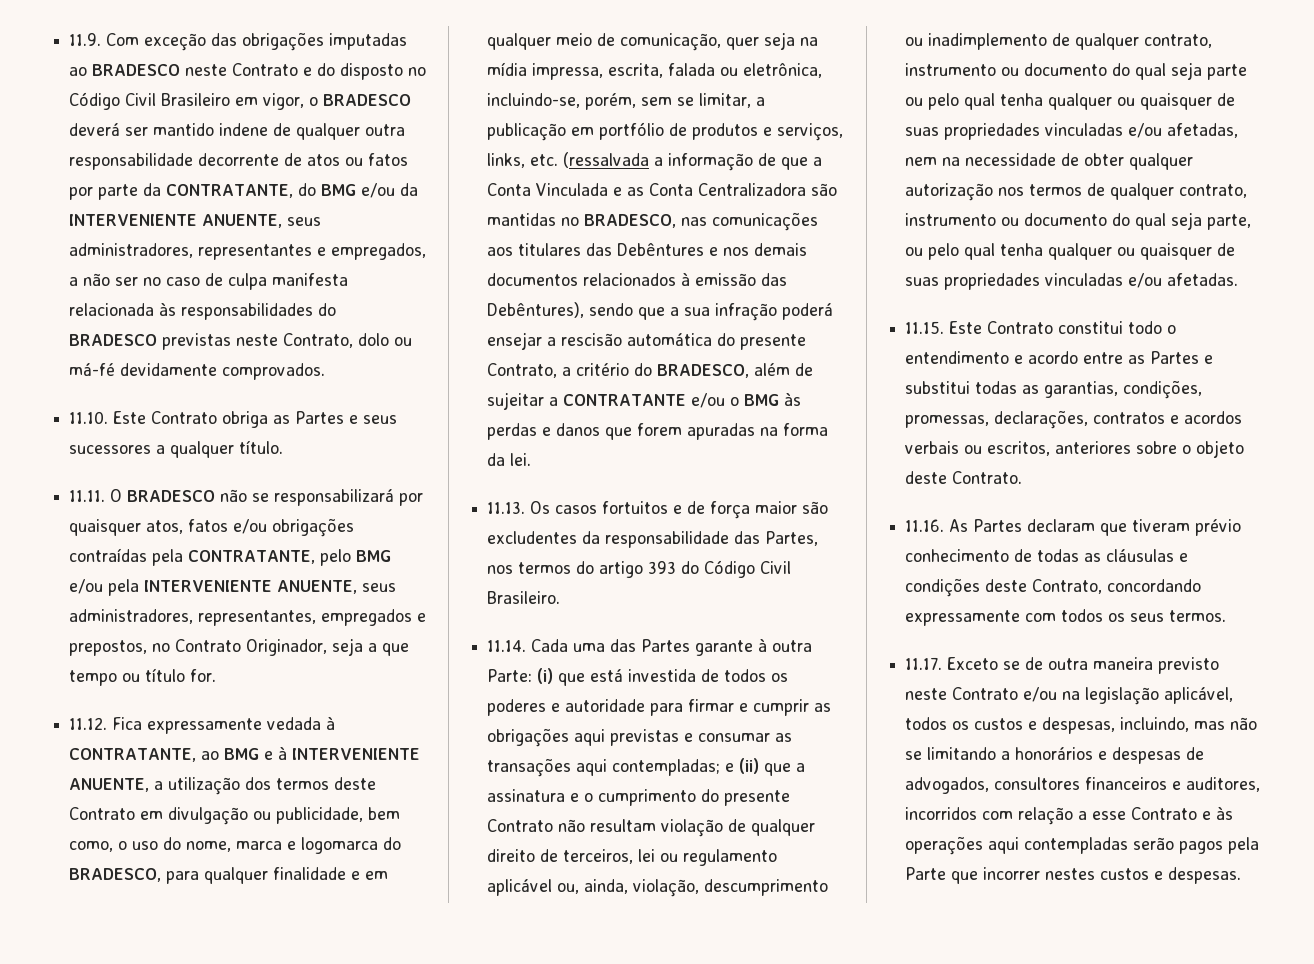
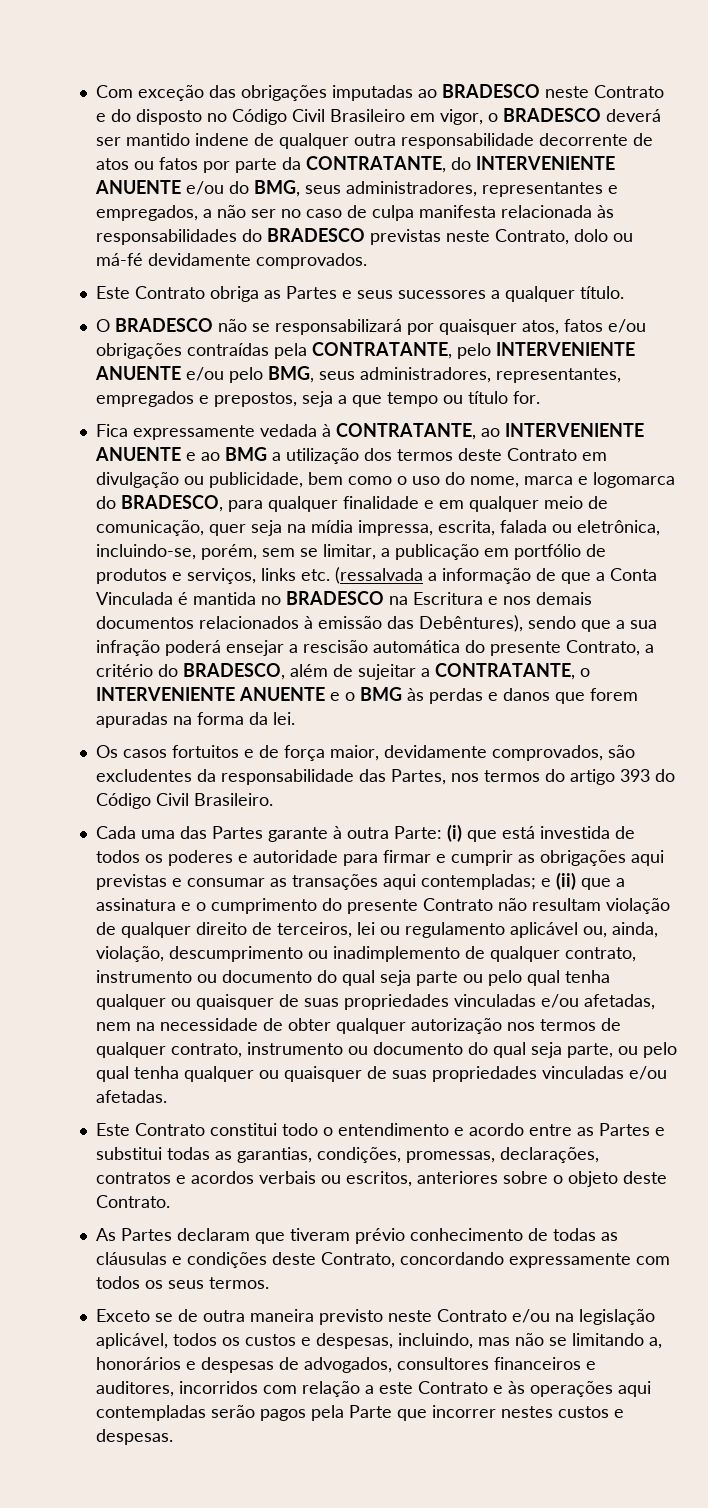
[69,33,102,46] 11.9. -> (95, 91) none
[321,183,419,198] [69,214,283,228] BMG e/ou da INTERVENIENTE ANUENTE, -> [475,156,615,170] [94,180,300,197] INTERVENIENTE ANUENTE e/ou do BMG,
[69,411,109,424] 11.10. -> (367, 261) none
[69,490,106,502] 11.11. -> (624, 292) none
[356,550,392,562] [69,579,358,596] BMG e/ou pela INTERVENIENTE ANUENTE, -> [495,342,635,356] [94,366,314,383] INTERVENIENTE ANUENTE e/ou pelo BMG,
[152,639,328,656] no Contrato Originador, -> (297, 399) none
[69,717,108,730] 11.12. -> (540, 397) none
[224,746,421,760] [69,778,150,792] BMG e à INTERVENIENTE ANUENTE, -> [504,423,644,437] [94,447,267,461] INTERVENIENTE ANUENTE e ao BMG
[69,841,114,852] como, -> [347,476,392,485] como
[487,153,526,168] links, -> [260,568,296,581] links
[613,183,838,196] [487,212,819,231] [487,243,705,256] e as Conta Centralizadora são mantidas no BRADESCO, nas comunicações aos titulares das Debêntures -> [177,591,483,605] é mantida no BRADESCO na Escritura
[563,393,726,408] CONTRATANTE e/ou -> [434,663,590,680] [95,687,340,701] CONTRATANTE, o INTERVENIENTE ANUENTE e
[487,501,526,514] 11.13. -> (295, 718) none
[755,501,798,514] maior -> [329,745,603,761] maior, devidamente comprovados,
[487,640,527,652] 11.14. -> (273, 799) none
[905,321,945,334] 11.15. -> (167, 1096) none
[905,519,945,532] 11.16. -> (170, 1201) none
[905,657,943,670] 11.17. -> (269, 1283) none
[1001,751,1011,760] a -> [648,1337,662,1349] a,
[1092,811,1127,820] esse -> [378,1382,413,1394] este

